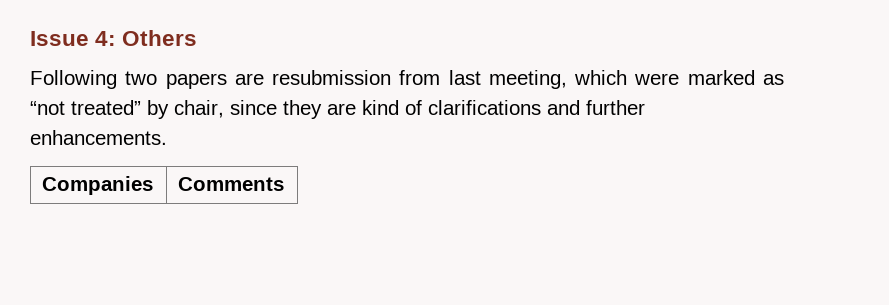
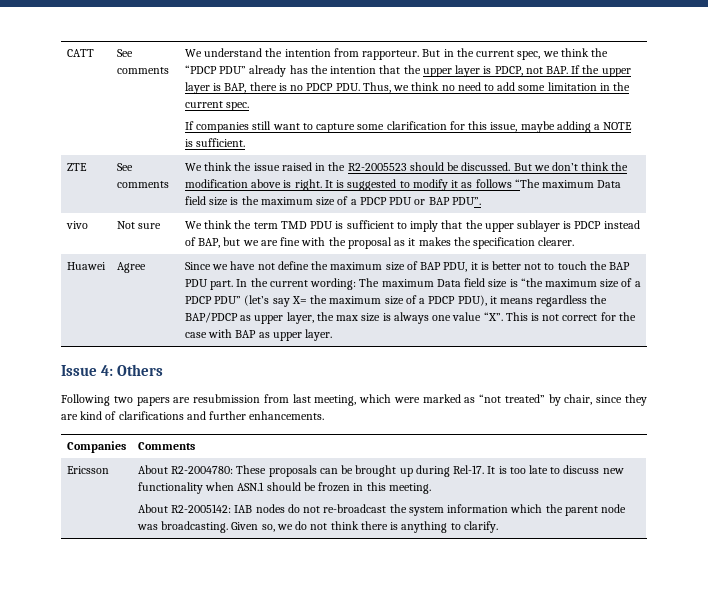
(30, 38) none -> [66,49,94,57] [116,49,133,57] [116,67,169,74] [184,48,609,60] [184,65,631,77] [184,82,631,94] [184,101,250,111] [184,121,633,133] [184,138,246,147] [66,163,87,171] [116,163,133,171] [116,181,169,188] [184,162,629,171] [184,179,622,191] [184,196,481,206] [65,221,88,229] [116,221,162,229] [184,220,640,232] [184,237,575,249] [66,262,106,270] [116,262,146,273] [184,261,631,272] [184,278,641,290] [184,295,608,307] [184,312,636,324] [184,329,333,341] CATT | See comments | We understand the intention from rapporteur. But in the current spec, we think the “PDCP PDU” already has the intention that the upper layer is PDCP, not BAP. If the upper layer is BAP, there is no PDCP PDU. Thus, we think no need to add some limitation in the current spec. // If companies still want to capture some clarification for this issue, maybe adding a NOTE is sufficient. // ZTE | See comments | We think the issue raised in the R2-2005523 should be discussed. But we don’t think the modification above is right. It is suggested to modify it as follows “The maximum Data field size is the maximum size of a PDCP PDU or BAP PDU”. // vivo | Not sure | We think the term TMD PDU is sufficient to imply that the upper sublayer is PDCP instead of BAP, but we are fine with the proposal as it makes the specification clearer. // Huawei | Agree | Since we have not define the maximum size of BAP PDU, it is better not to touch the BAP PDU part. In the current wording: The maximum Data field size is “the maximum size of a PDCP PDU” (let’s say X= the maximum size of a PDCP PDU), it means regardless the BAP/PDCP as upper layer, the max size is always one value “X”. This is not correct for the case with BAP as upper layer. //
(285, 184) none -> [66,466,109,474] [137,465,624,477] [137,482,431,494] [137,504,627,516] [136,521,498,533] // Ericsson | About R2-2004780: These proposals can be brought up during Rel-17. It is too late to discuss new functionality when ASN.1 should be frozen in this meeting. // About R2-2005142: IAB nodes do not re-broadcast the system information which the parent node was broadcasting. Given so, we do not think there is anything to clarify.

